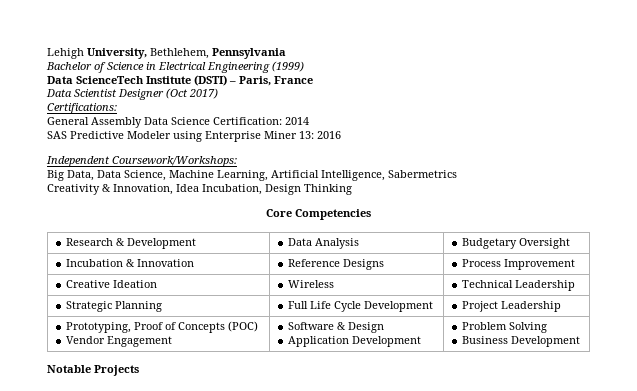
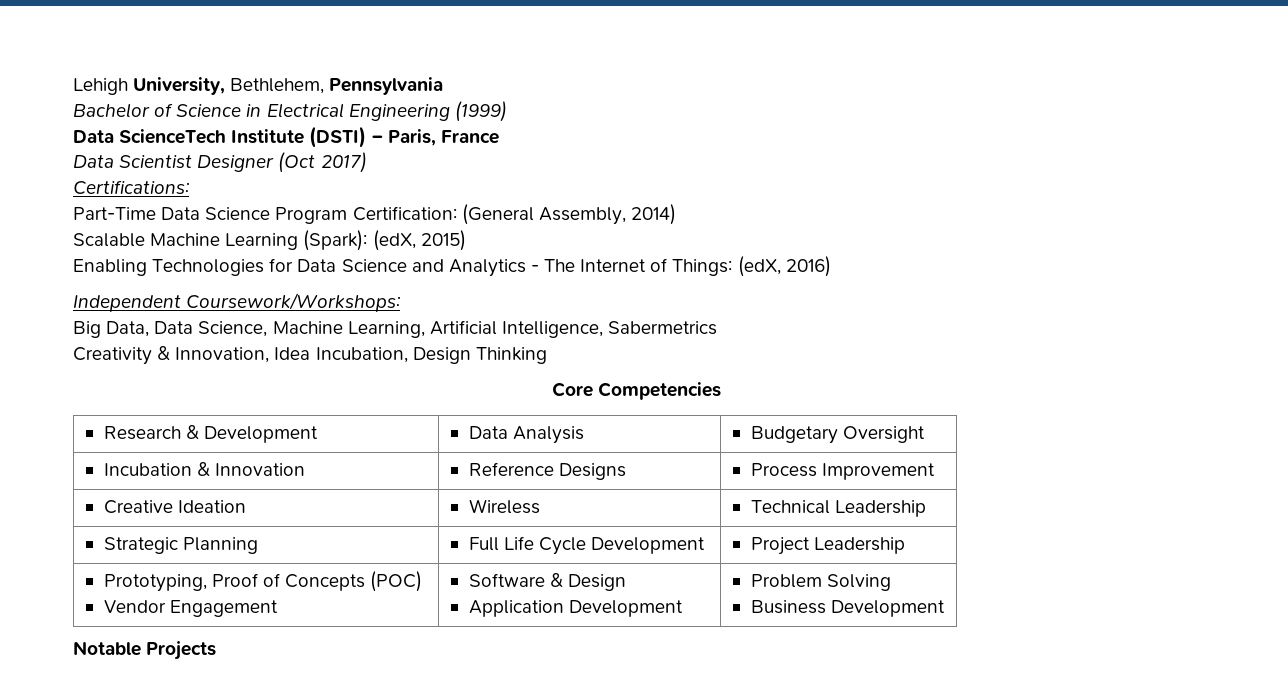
[47,117,309,128] [47,131,341,142] General Assembly Data Science Certification: 2014 // SAS Predictive Modeler using Enterprise Miner 13: 2016 -> [73,204,676,225] [73,230,466,251] [73,256,831,277] Part-Time Data Science Program Certification: (General Assembly, 2014) // Scalable Machine Learning (Spark): (edX, 2015) // Enabling Technologies for Data Science and Analytics - The Internet of Things: (edX, 2016)

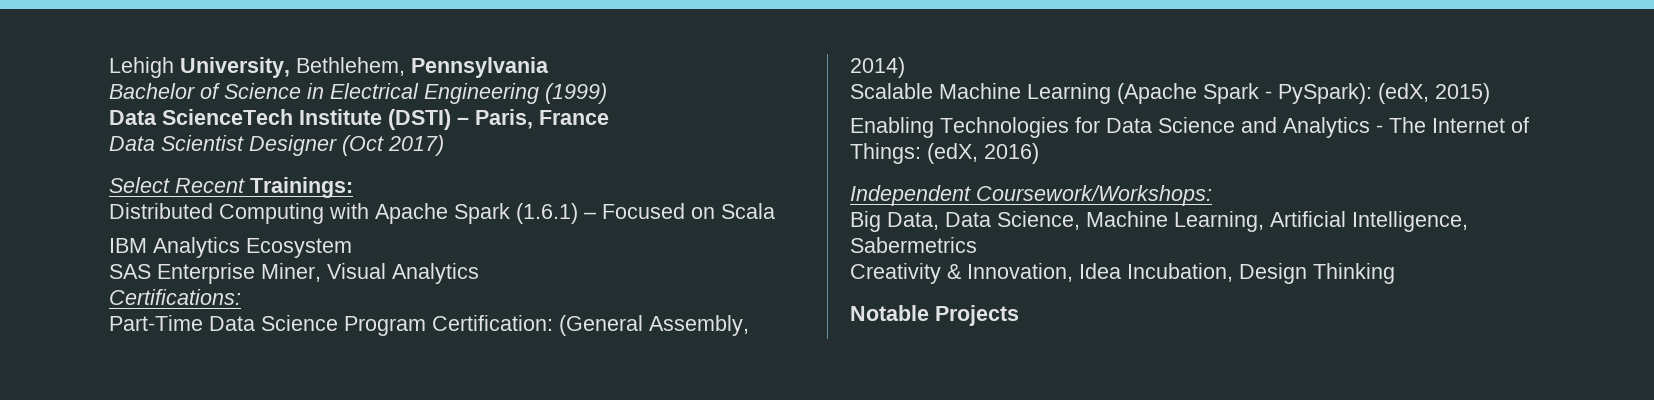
(367, 162) none -> [109,177,353,198] [109,203,775,224] [109,237,352,258] [109,263,479,284] // Select Recent Trainings: // Distributed Computing with Apache Spark (1.6.1) – Focused on Scala // IBM Analytics Ecosystem // SAS Enterprise Miner, Visual Analytics
[303,230,368,251] (Spark): -> [1117,83,1372,104] (Apache Spark - PySpark):
[551,382,722,400] [103,425,318,443] [468,426,584,444] [750,426,925,444] [103,462,305,476] [468,462,626,480] [750,463,935,480] [103,500,246,514] [468,499,540,514] [750,500,926,517] [103,537,258,554] [468,536,705,555] [750,537,905,555] [103,571,423,592] [103,600,278,617] [468,573,626,591] [468,600,683,617] [750,574,891,591] [750,600,945,617] // Core Competencies // Research & Development | Data Analysis | Budgetary Oversight // Incubation & Innovation | Reference Designs | Process Improvement // Creative Ideation | Wireless | Technical Leadership // Strategic Planning | Full Life Cycle Development | Project Leadership // Prototyping, Proof of Concepts (POC) // Vendor Engagement | Software & Design // Application Development | Problem Solving // Business Development -> (1395, 273) none

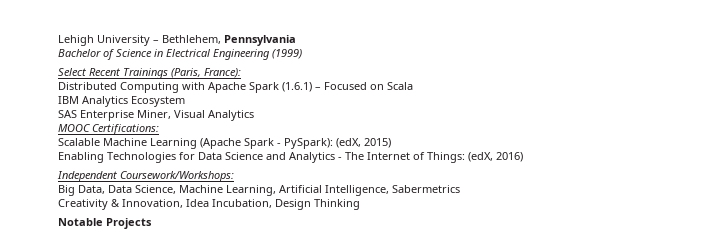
[180,57,290,78] University, -> [97,35,159,46] University –
[109,109,609,130] [109,135,444,156] // Data ScienceTech Institute (DSTI) – Paris, France // Data Scientist Designer (Oct 2017) -> (302, 54) none
[250,177,353,198] Trainings: -> [123,68,241,79] Trainings (Paris, France):
(479, 273) none -> [58,124,90,132] MOOC
[109,315,749,336] [850,57,905,78] // Part-Time Data Science Program Certification: (General Assembly, 2014) -> (159, 129) none

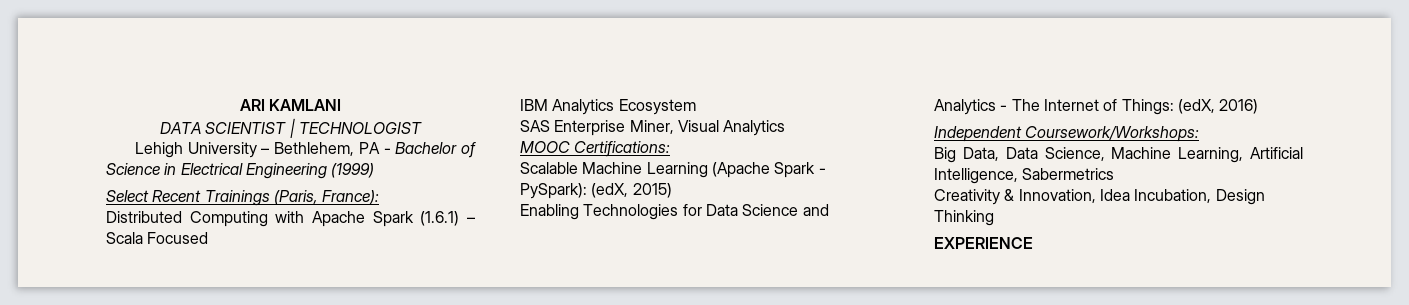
(58, 40) none -> [239,99,342,111] [160,118,422,138] ARI KAMLANI // DATA SCIENTIST | TECHNOLOGIST //
[224,35,296,46] Pennsylvania // -> [358,142,391,154] PA -
(321, 88) none -> [106,232,143,244] Scala
[370,82,413,90] on Scala -> (209, 238) none
[58,218,152,229] Notable Projects -> [934,237,1033,249] EXPERIENCE

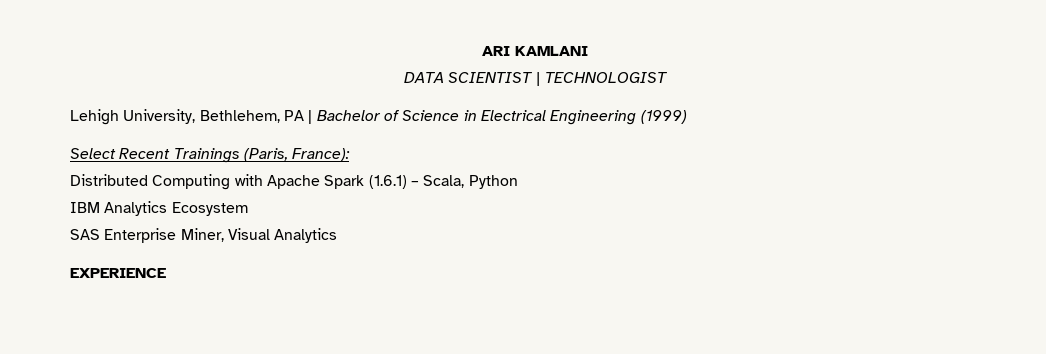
[187,142,270,158] University – -> [123,109,196,124] University,
[383,148,391,154] - -> [308,110,313,124] |
[106,232,209,244] Scala Focused -> [423,175,518,189] Scala, Python
[520,141,671,157] [520,162,826,178] [520,183,672,199] [520,204,829,220] [934,99,1259,115] [934,126,1200,142] [934,147,1303,163] [934,168,1115,184] [934,189,1265,205] [934,210,994,226] // MOOC Certifications: // Scalable Machine Learning (Apache Spark - PySpark): (edX, 2015) // Enabling Technologies for Data Science and Analytics - The Internet of Things: (edX, 2016) // Independent Coursework/Workshops: // Big Data, Data Science, Machine Learning, Artificial Intelligence, Sabermetrics // Creativity & Innovation, Idea Incubation, Design Thinking -> (338, 235) none

